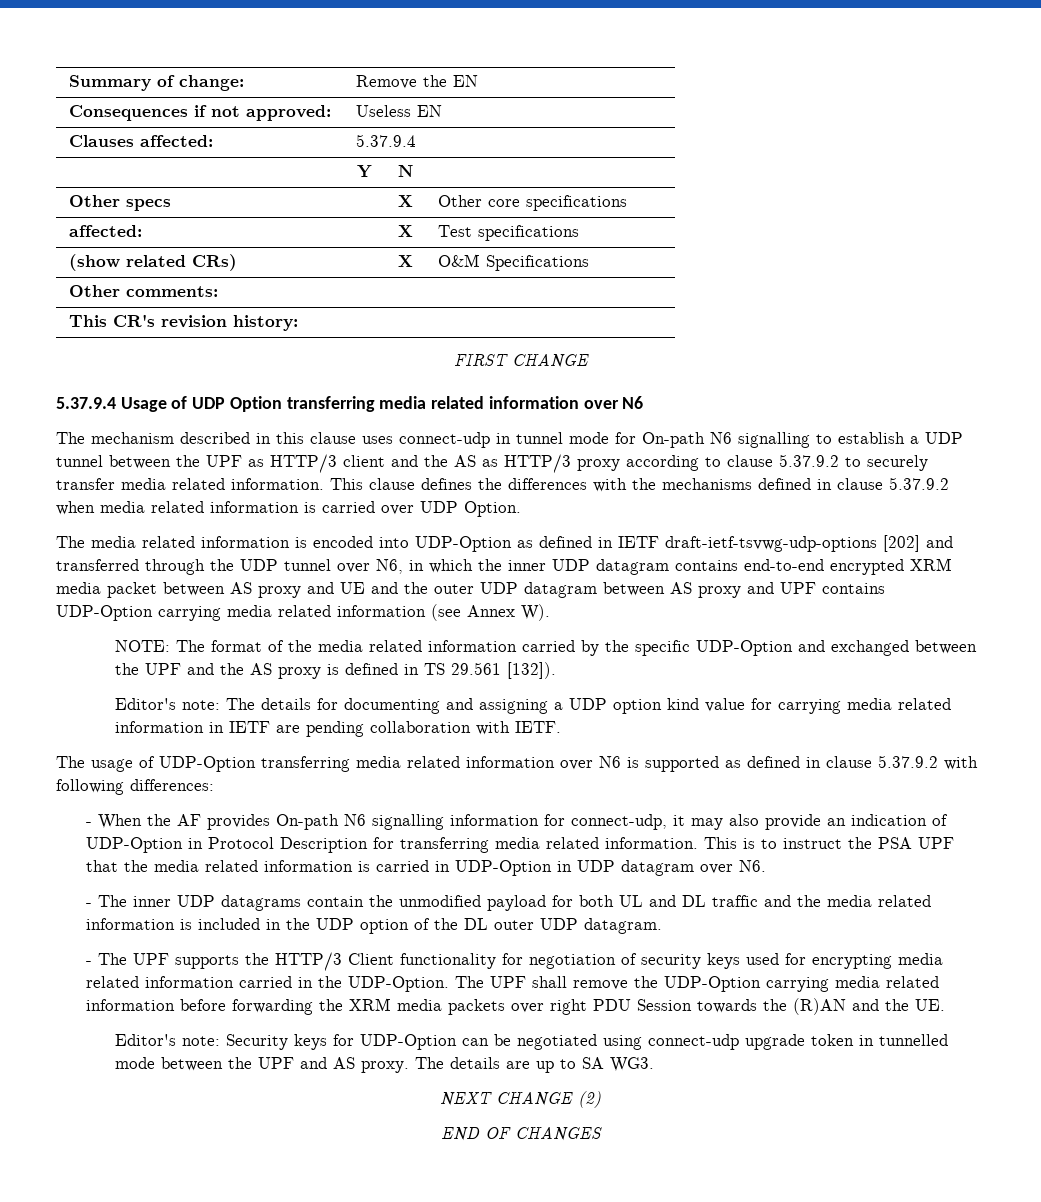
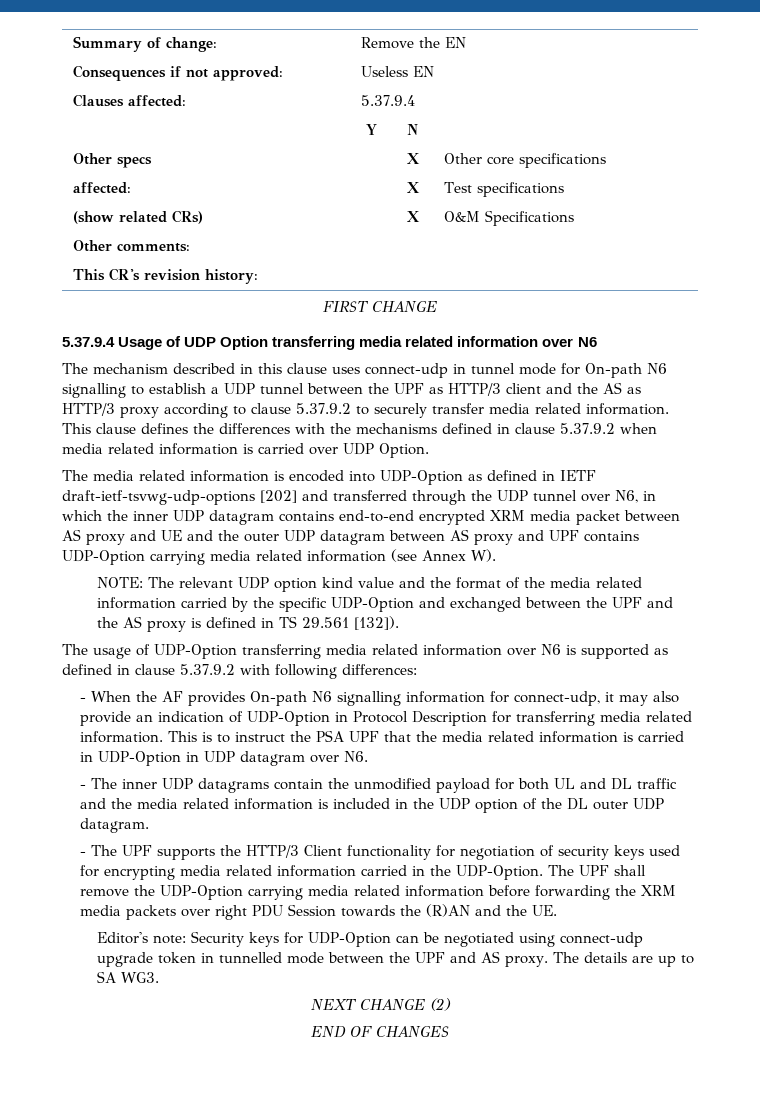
(206, 646) none -> [178,577,451,592] relevant UDP option kind value and the
[115,698,952,714] [115,721,562,737] // Editor's note: The details for documenting and assigning a UDP option kind value for carrying media related information in IETF are pending collaboration with IETF. -> (399, 623) none

